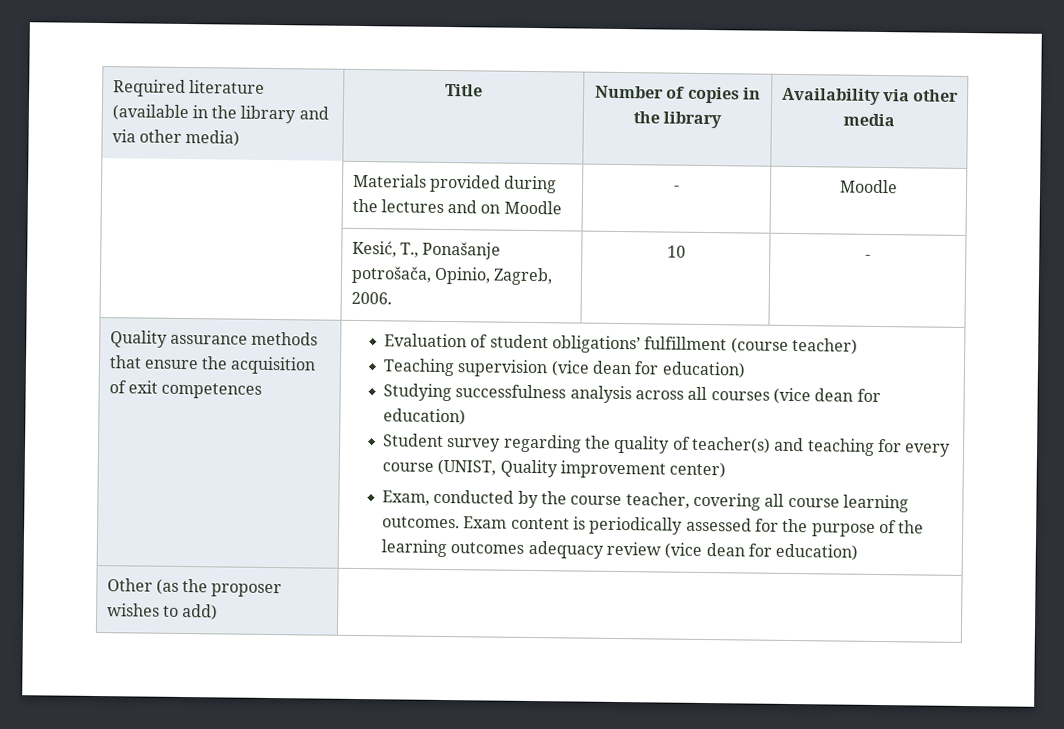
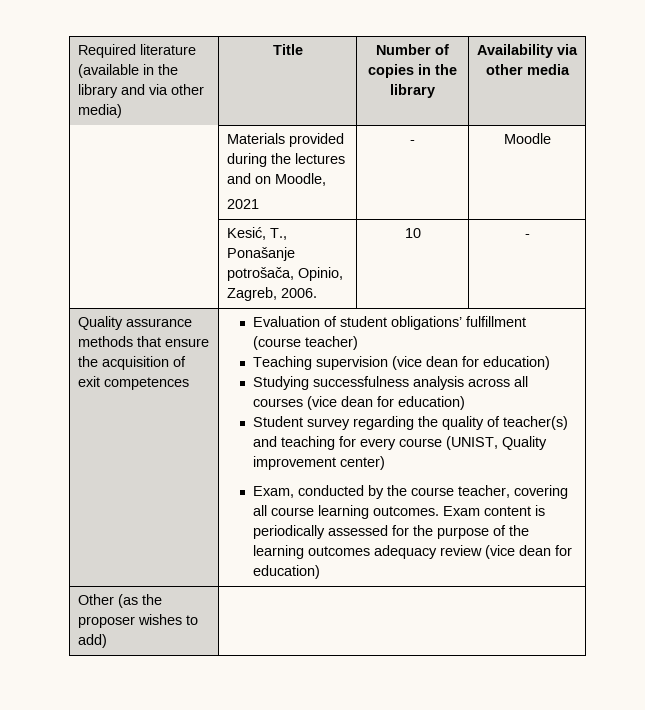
[503,200,562,215] Moodle -> [274,173,326,186] [226,199,259,209] Moodle, // 2021

